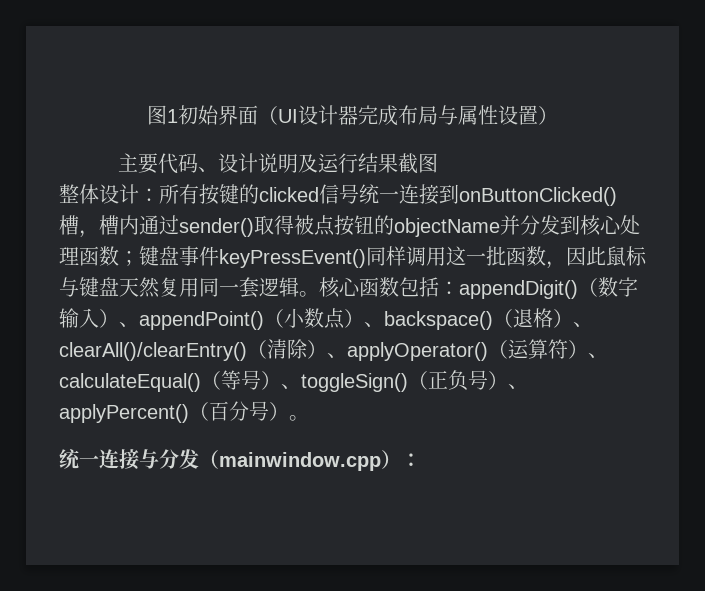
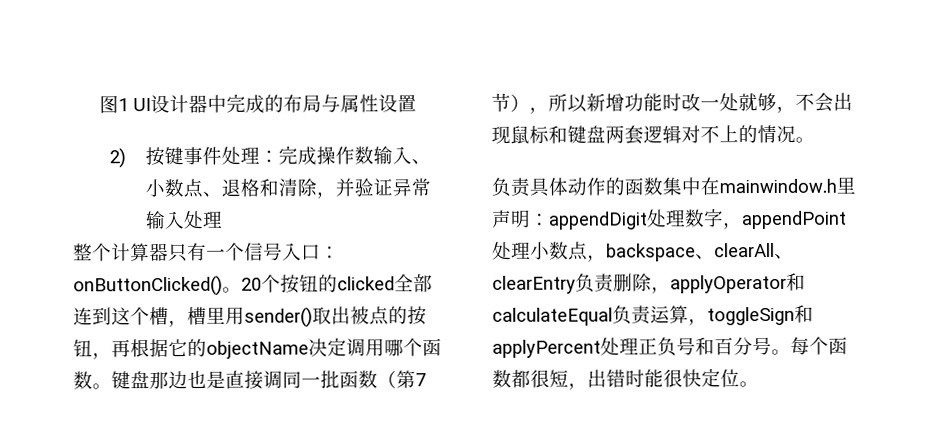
[178,105,278,125] 初始界面（ -> (129, 105) none
[358,105,398,126] 完成 -> [207,93,284,114] 中完成的
[538,106,558,125] [117,153,438,174] [59,184,617,206] [59,215,640,238] [59,246,647,269] [59,277,638,299] [59,308,593,330] [59,339,608,361] [59,370,528,392] [59,401,309,423] [59,449,421,471] ） // 主要代码、设计说明及运行结果截图 // 整体设计：所有按键的clicked信号统一连接到onButtonClicked()槽，槽内通过sender()取得被点按钮的objectName并分发到核心处理函数；键盘事件keyPressEvent()同样调用这一批函数，因此鼠标与键盘天然复用同一套逻辑。核心函数包括：appendDigit()（数字输入）、appendPoint()（小数点）、backspace()（退格）、clearAll()/clearEntry()（清除）、applyOperator()（运算符）、calculateEqual()（等号）、toggleSign()（正负号）、applyPercent()（百分号）。 // 统一连接与分发（mainwindow.cpp）： -> [108,145,432,169] [145,178,432,199] [145,210,224,230] [73,242,340,262] [73,274,433,297] [73,306,427,328] [73,337,442,360] [73,370,426,390] [491,92,853,114] [491,124,815,145] [491,176,856,197] [491,208,847,230] [492,241,794,262] [492,272,806,294] [492,304,814,326] [492,336,848,358] [492,368,759,390] // 2)按键事件处理：完成操作数输入、小数点、退格和清除，并验证异常输入处理 // 整个计算器只有一个信号入口：onButtonClicked()。20个按钮的clicked全部连到这个槽，槽里用sender()取出被点的按钮，再根据它的objectName决定调用哪个函数。键盘那边也是直接调同一批函数（第7节），所以新增功能时改一处就够，不会出现鼠标和键盘两套逻辑对不上的情况。 // 负责具体动作的函数集中在mainwindow.h里声明：appendDigit处理数字，appendPoint处理小数点，backspace、clearAll、clearEntry负责删除，applyOperator和calculateEqual负责运算，toggleSign和applyPercent处理正负号和百分号。每个函数都很短，出错时能很快定位。

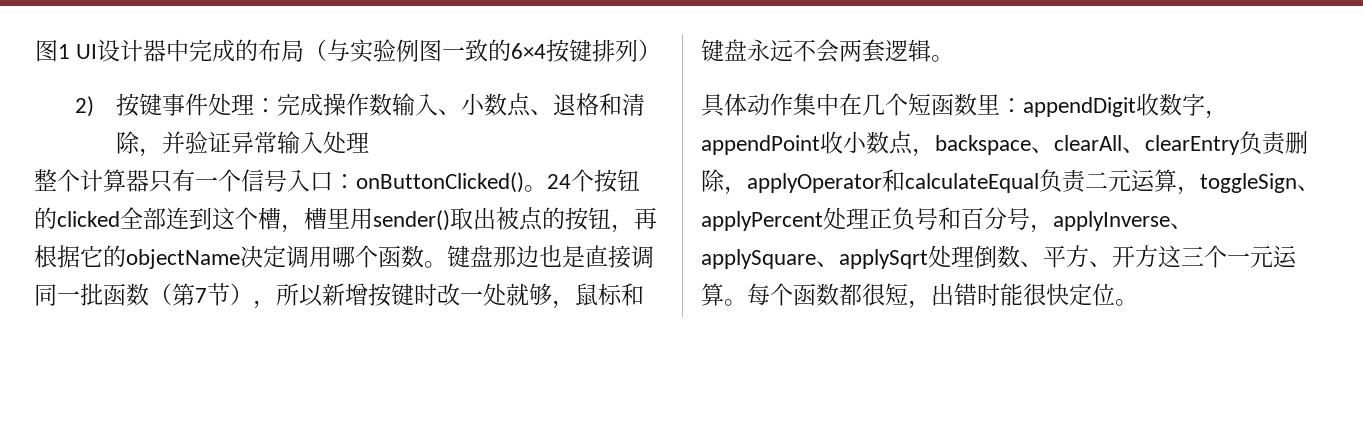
[321,94,417,113] 与属性设置 -> [304,39,662,63] （与实验例图一致的6×4按键排列）
[241,277,262,291] 20 -> [547,174,571,189] 24
[624,93,663,112] 功能 -> [368,283,414,307] 按键
[795,92,853,112] [491,125,511,144] 不会出现 -> (575, 304) none
[605,124,796,145] 两套逻辑对不上的情况 -> [747,39,931,63] 永远不会两套逻辑
[491,177,531,197] 负责 -> (954, 58) none
[605,176,856,196] [491,209,686,230] 的函数集中在mainwindow.h里声明：appendDigit处理 -> [793,93,1159,117] 集中在几个短函数里：appendDigit收
[492,241,531,260] 处理 -> [820,131,843,154] 收
(652, 315) none -> [1085,169,1131,192] 二元
[794,304,814,323] 和 -> [1297,185,1320,191] 、
(772, 346) none -> [1030,211,1193,233] [701,245,1297,269] [701,283,724,306] ，applyInverse、applySquare、applySqrt处理倒数、平方、开方这三个一元运算

